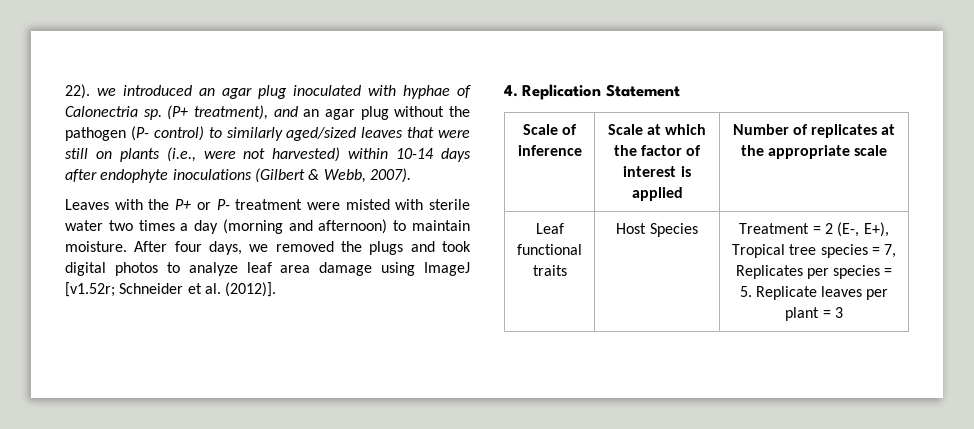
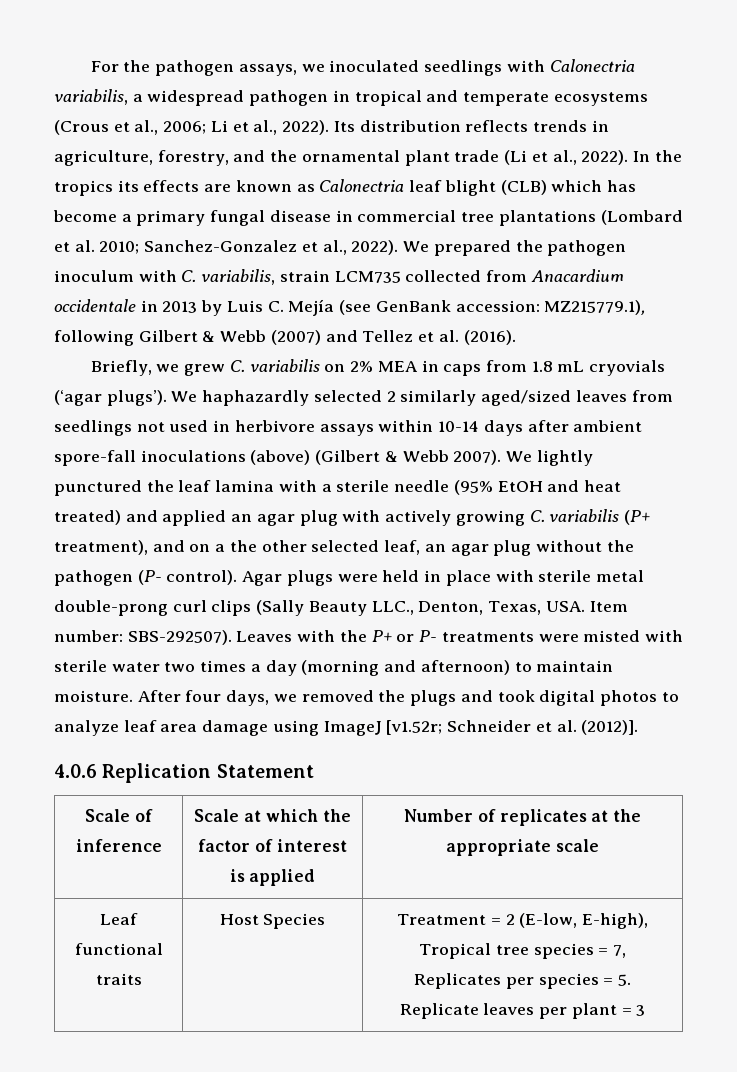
[65,84,471,99] [65,105,298,120] 22). we introduced an agar plug inoculated with hyphae of Calonectria sp. (P+ treatment), and -> [90,59,635,76] [54,89,648,106] [54,120,609,135] [54,150,682,166] [54,179,636,196] [53,210,683,226] [54,240,627,256] [54,269,624,285] [54,299,646,316] [54,330,516,346] [90,359,666,376] [54,390,673,406] [54,420,643,436] [54,450,593,466] [54,480,621,496] [54,509,650,526] [54,540,421,555] For the pathogen assays, we inoculated seedlings with Calonectria variabilis, a widespread pathogen in tropical and temperate ecosystems (Crous et al., 2006; Li et al., 2022). Its distribution reflects trends in agriculture, forestry, and the ornamental plant trade (Li et al., 2022). In the tropics its effects are known as Calonectria leaf blight (CLB) which has become a primary fungal disease in commercial tree plantations (Lombard et al. 2010; Sanchez-Gonzalez et al., 2022). We prepared the pathogen inoculum with C. variabilis, strain LCM735 collected from Anacardium occidentale in 2013 by Luis C. Mejía (see GenBank accession: MZ215779.1), following Gilbert & Webb (2007) and Tellez et al. (2016). // Briefly, we grew C. variabilis on 2% MEA in caps from 1.8 mL cryovials (‘agar plugs’). We haphazardly selected 2 similarly aged/sized leaves from seedlings not used in herbivore assays within 10-14 days after ambient spore-fall inoculations (above) (Gilbert & Webb 2007). We lightly punctured the leaf lamina with a sterile needle (95% EtOH and heat treated) and applied an agar plug with actively growing C. variabilis (P+ treatment), and on a the other selected leaf,
[153,126,470,141] [65,147,472,162] [65,168,411,183] control) to similarly aged/sized leaves that were still on plants (i.e., were not harvested) within 10-14 days after endophyte inoculations (Gilbert & Webb, 2007). // -> [166,570,644,586] [54,600,628,616] [54,630,232,645] control). Agar plugs were held in place with sterile metal double-prong curl clips (Sally Beauty LLC., Denton, Texas, USA. Item number: SBS-292507).
[235,199,303,210] treatment -> [441,632,534,642] treatments
[504,85,518,97] 4. -> [54,764,97,778] 4.0.6
[837,222,889,237] (E-, E+), -> [519,913,648,929] (E-low, E-high),

